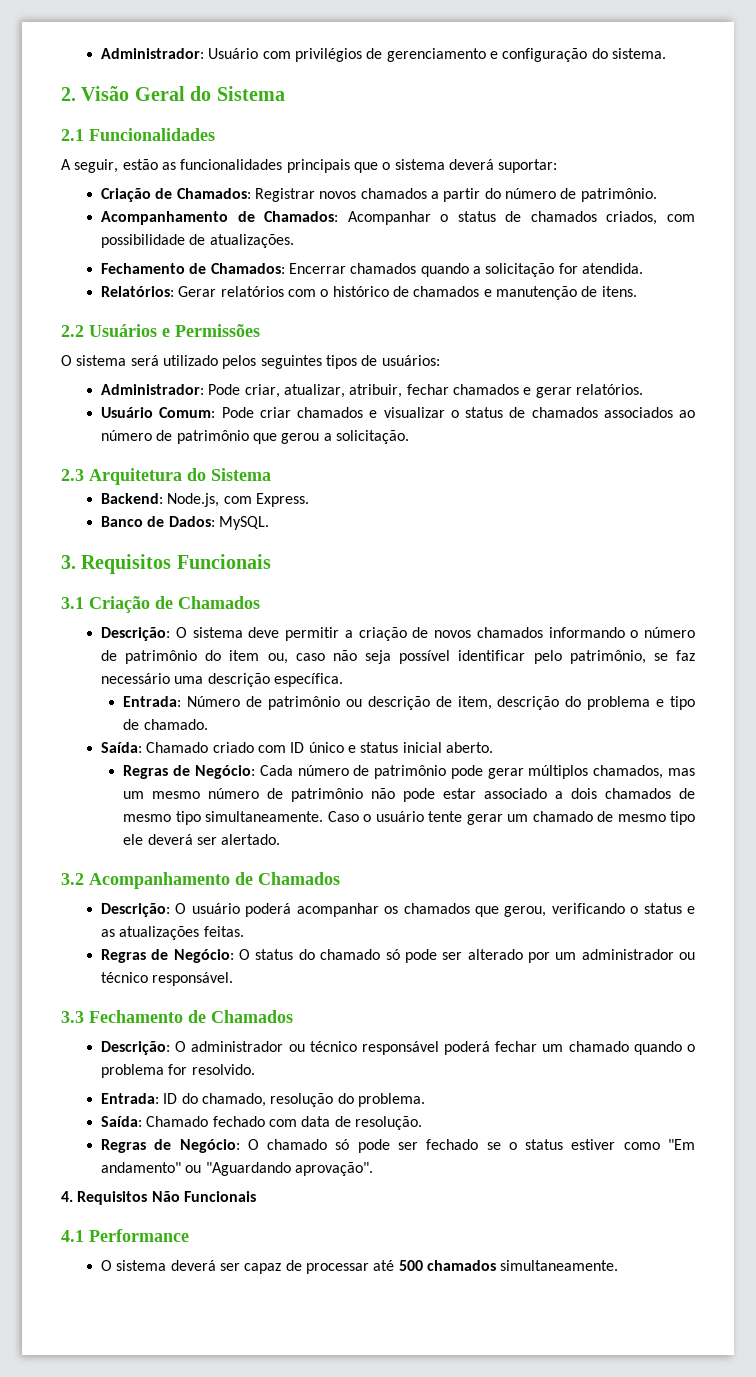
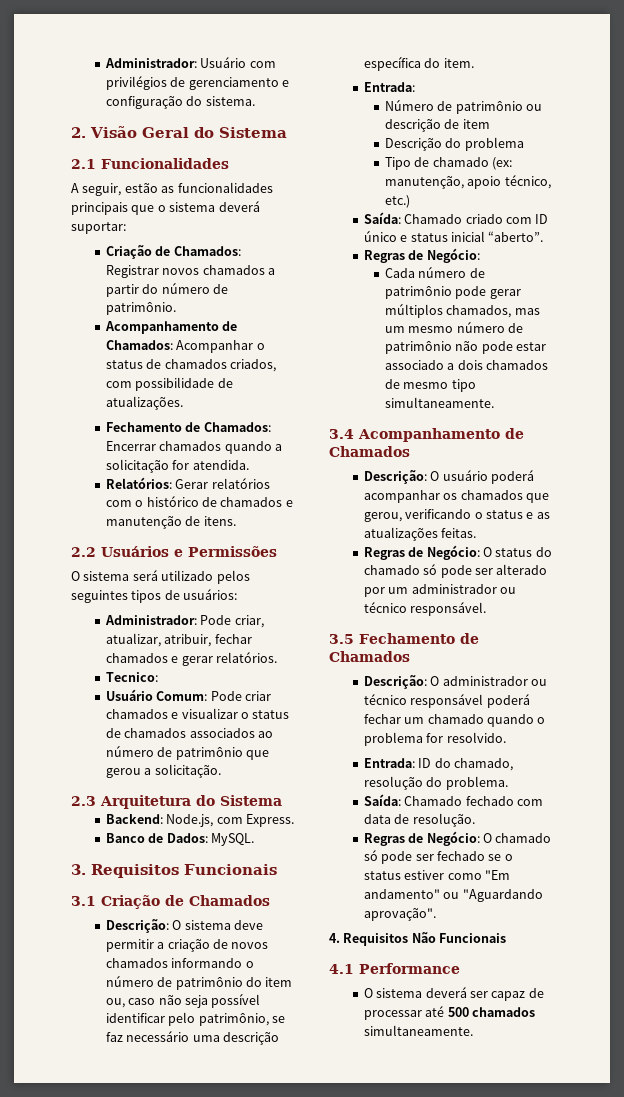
(643, 389) none -> [105,672,158,682] // Tecnico:
[273,673,343,687] [123,696,182,707] específica. // Entrada: -> [363,56,474,71] [363,82,415,92] específica do item. // Entrada: //
[457,696,560,710] item, descrição -> [462,119,490,129] [384,138,442,151] item // Descrição
[656,696,695,710] [123,719,208,730] e tipo de chamado. -> [384,157,513,170] [384,175,551,189] [384,195,410,208] // Tipo de chamado (ex: manutenção, apoio técnico, etc.)
[445,742,493,753] [123,765,255,779] aberto. // Regras de Negócio: -> [488,231,544,242] [363,248,480,263] “aberto”. // Regras de Negócio: //
[327,811,696,825] [123,834,281,845] [61,873,84,885] Caso o usuário tente gerar um chamado de mesmo tipo ele deverá ser alertado. // 3.2 -> [329,429,354,439] // 3.4
[61,1011,84,1023] 3.3 -> [329,634,354,644] 3.5

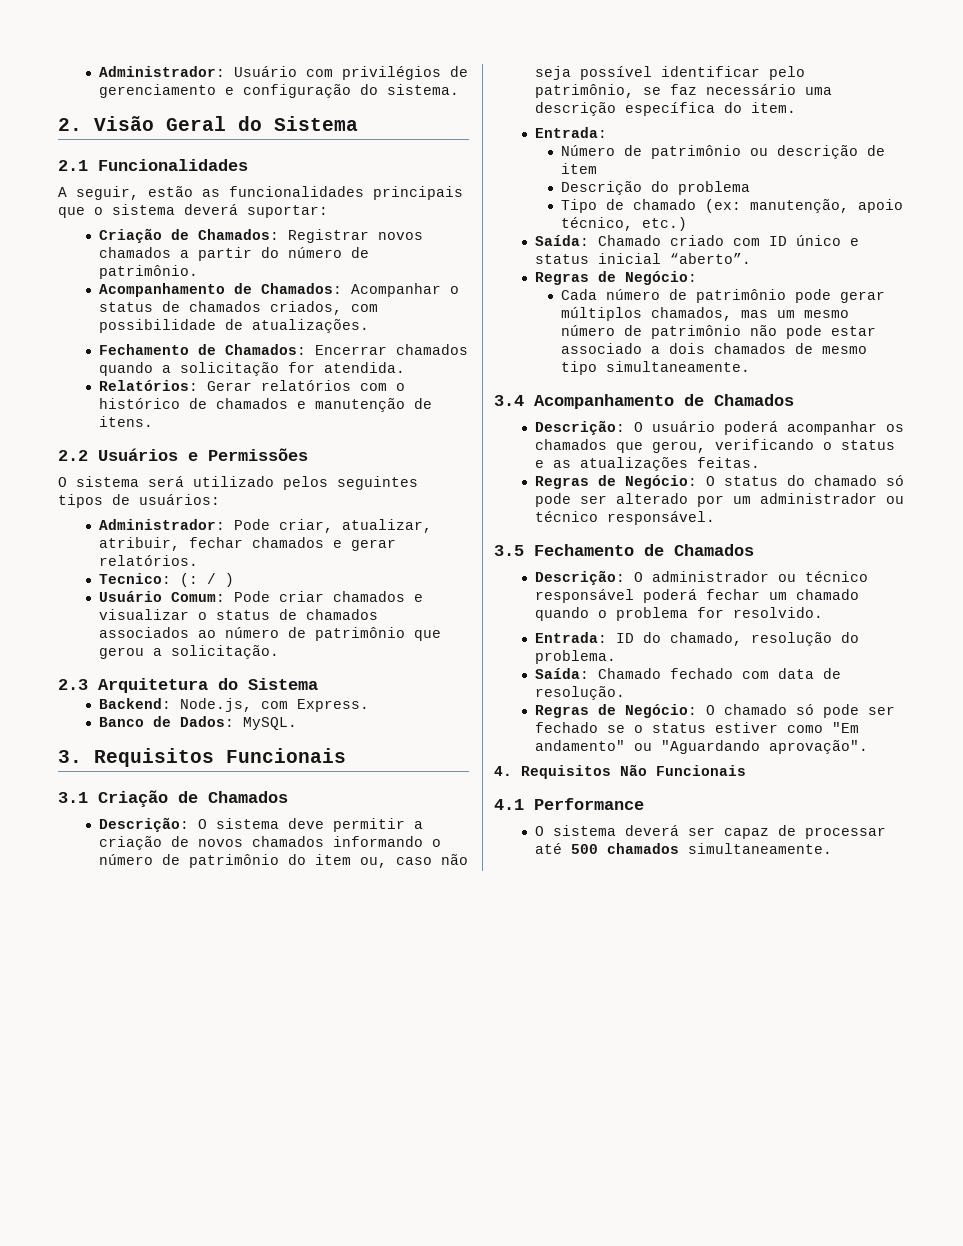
(158, 677) none -> [180,573,235,587] (: / )

